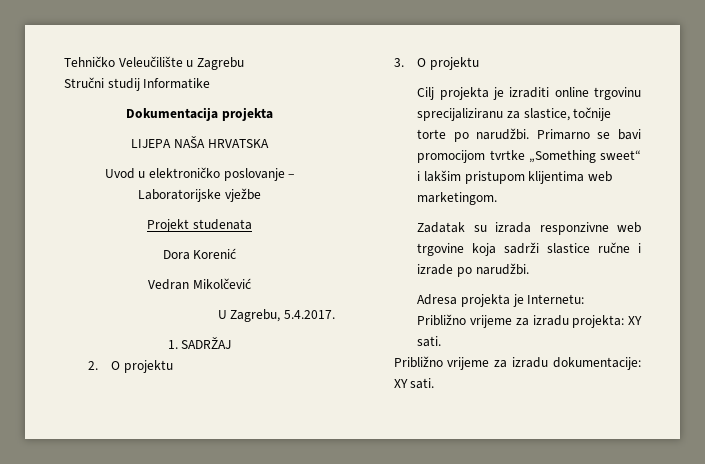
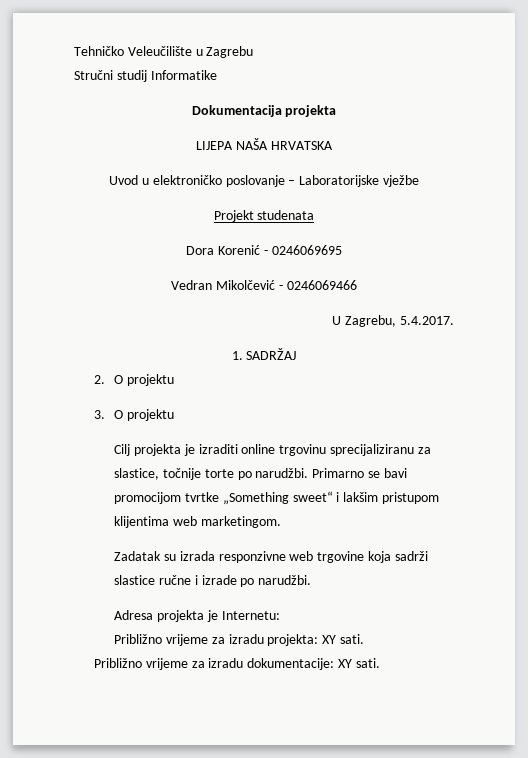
(237, 253) none -> [263,245,342,255] - 0246069695
(251, 283) none -> [278,280,357,290] - 0246069466

